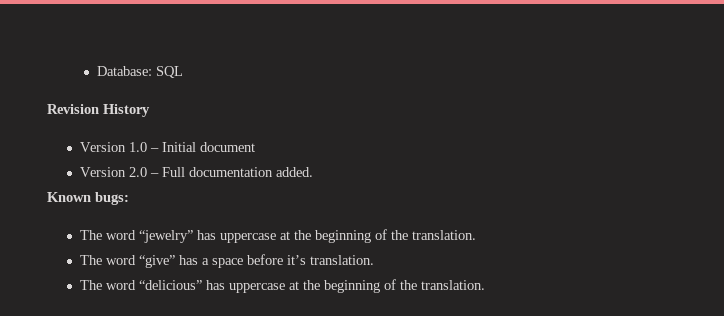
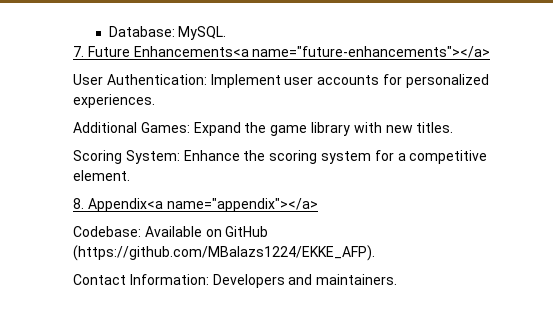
[155,66,183,78] [47,104,150,117] [79,142,255,152] [79,167,313,177] [47,192,129,205] [79,229,476,243] [79,254,374,268] [79,279,485,293] SQL // Revision History // Version 1.0 – Initial document // Version 2.0 – Full documentation added. // Known bugs: // The word “jewelry” has uppercase at the beginning of the translation. // The word “give” has a space before it’s translation. // The word “delicious” has uppercase at the beginning of the translation. -> [178,26,227,40] [73,46,491,58] [73,74,489,88] [73,94,156,108] [73,122,454,136] [73,150,488,164] [73,170,131,181] [73,198,318,212] [73,226,269,237] [73,245,376,261] [73,274,398,288] MySQL. // 7. Future Enhancements<a name="future-enhancements"></a> // User Authentication: Implement user accounts for personalized experiences. // Additional Games: Expand the game library with new titles. // Scoring System: Enhance the scoring system for a competitive element. // 8. Appendix<a name="appendix"></a> // Codebase: Available on GitHub (https://github.com/MBalazs1224/EKKE_AFP). // Contact Information: Developers and maintainers.

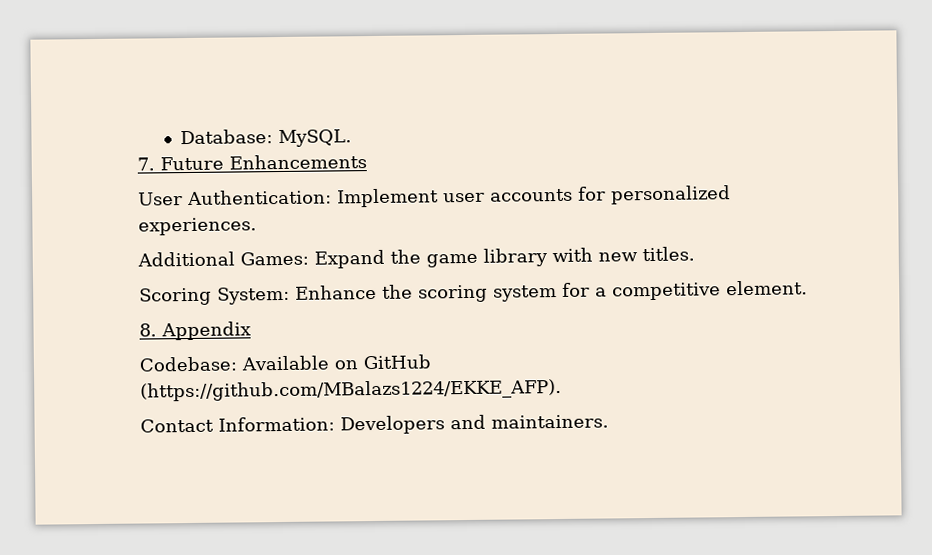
[133,46,491,58] Enhancements<a name="future-enhancements"></a> -> [229,154,368,170] Enhancements
[87,198,318,212] Appendix<a name="appendix"></a> -> [161,321,252,341] Appendix

